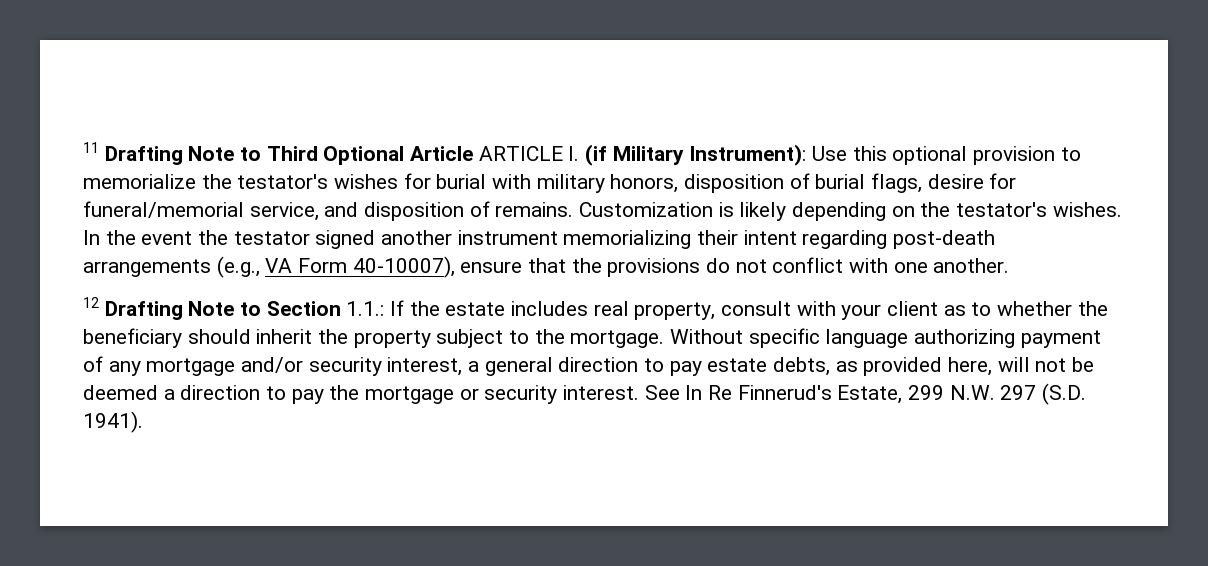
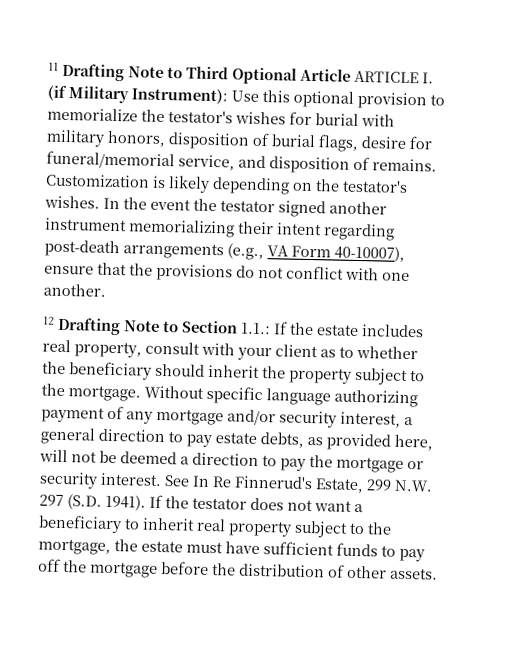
(143, 422) none -> [149,494,363,513] [38,514,392,538] [38,538,425,562] [38,558,438,580] If the testator does not want a beneficiary to inherit real property subject to the mortgage, the estate must have sufficient funds to pay off the mortgage before the distribution of other assets.

